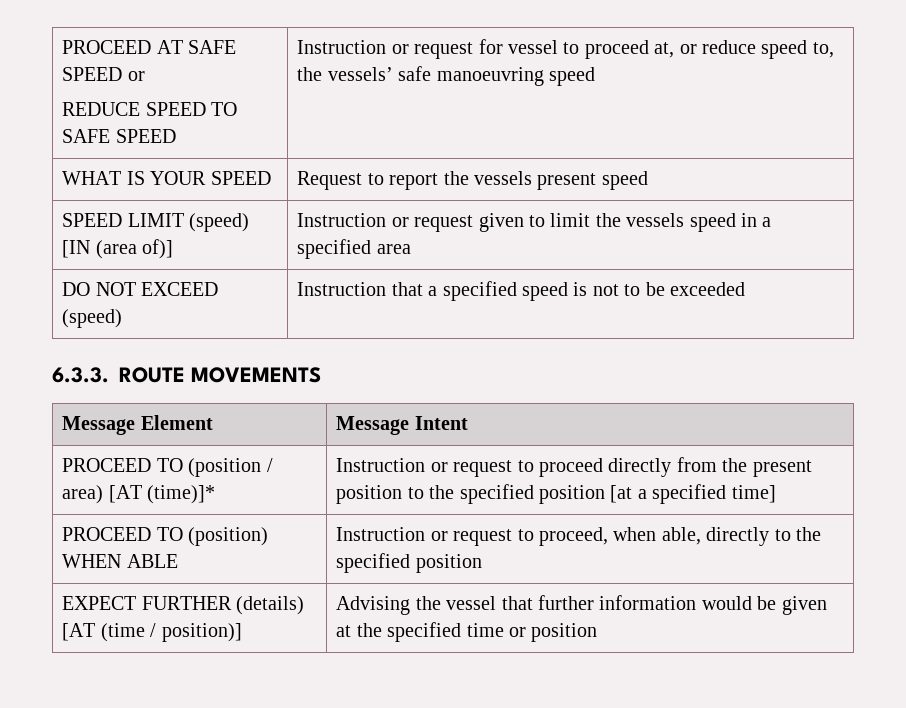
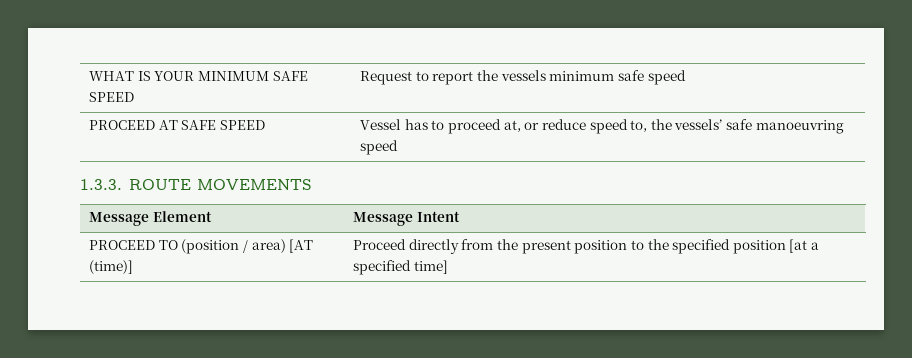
[62,40,237,54] [62,67,145,81] [62,102,238,116] [62,129,176,143] [297,39,559,59] PROCEED AT SAFE SPEED or // REDUCE SPEED TO SAFE SPEED | Instruction or request for vessel -> [89,71,308,81] [89,92,135,102] [360,70,686,85] [89,120,265,130] [360,119,428,130] WHAT IS YOUR MINIMUM SAFE SPEED | Request to report the vessels minimum safe speed // PROCEED AT SAFE SPEED | Vessel has
[62,171,271,185] [297,171,648,190] [62,213,250,232] [62,239,174,259] [297,213,772,232] [297,239,411,259] [62,282,219,296] [62,309,123,328] [297,281,746,301] [52,367,109,383] // WHAT IS YOUR SPEED | Request to report the vessels present speed // SPEED LIMIT (speed) [IN (area of)] | Instruction or request given to limit the vessels speed in a specified area // DO NOT EXCEED (speed) | Instruction that a specified speed is not to be exceeded // 6.3.3. -> [80,179,122,190] // 1.3.3.
[147,485,216,504] [336,458,604,477] (time)]* | Instruction or request to proceed -> [89,260,134,274] [353,239,407,250] (time)] | Proceed
[62,527,269,546] [62,554,178,568] [336,527,822,546] [336,553,482,573] [62,596,305,615] [62,623,242,642] [336,595,827,615] [336,622,598,642] // PROCEED TO (position) WHEN ABLE | Instruction or request to proceed, when able, directly to the specified position // EXPECT FURTHER (details) [AT (time / position)] | Advising the vessel that further information would be given at the specified time or position -> (448, 267) none

